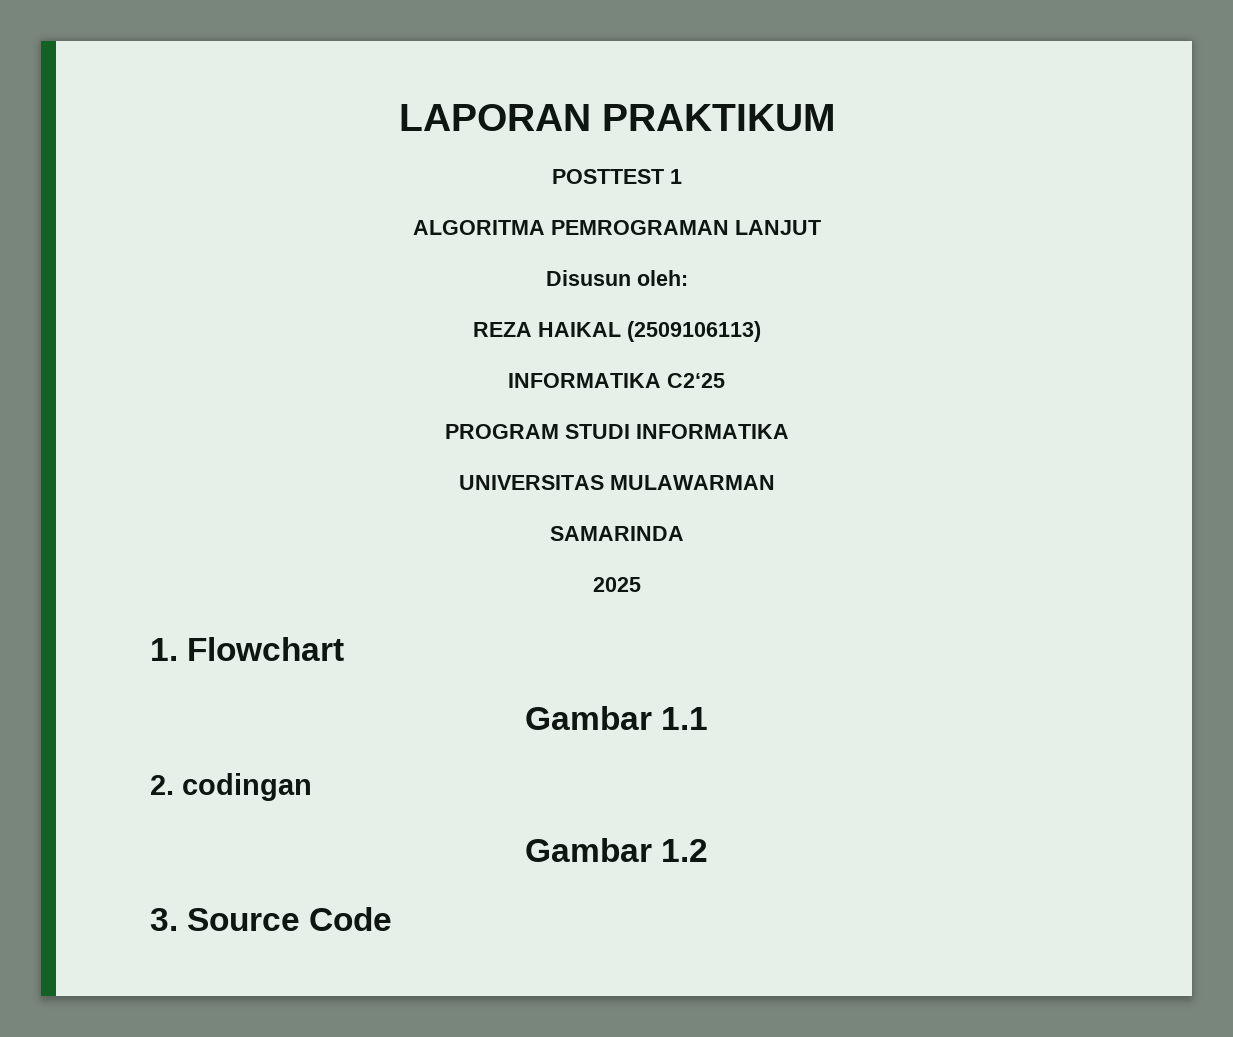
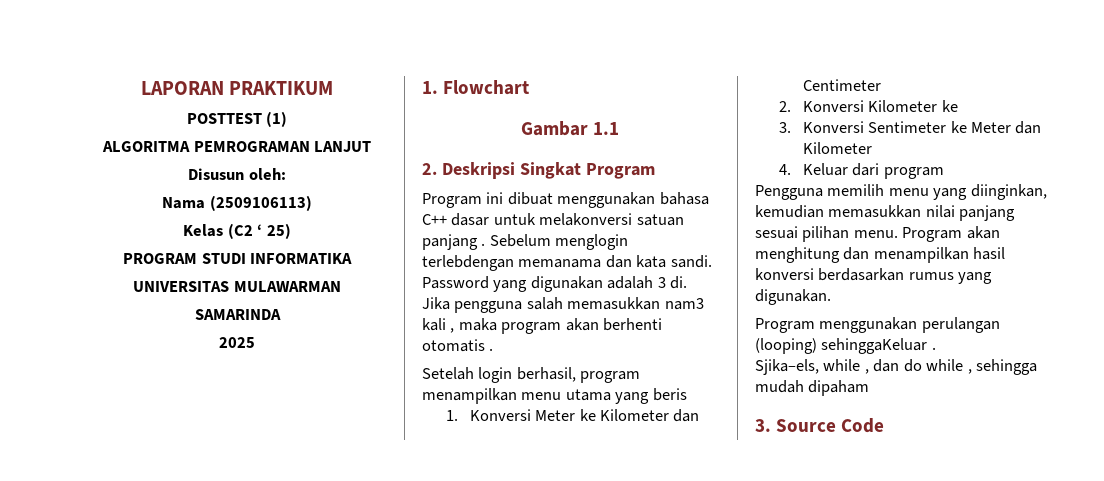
[669,169,682,184] 1 -> [266,111,288,127] (1)
[472,322,621,337] REZA HAIKAL -> [162,197,206,209] Nama
[508,373,725,388] INFORMATIKA C2‘25 -> [183,223,291,239] Kelas (C2 ‘ 25)
[182,773,312,801] [524,838,709,862] codingan // Gambar 1.2 -> [441,162,655,179] [422,192,709,208] [422,213,684,226] [422,234,629,250] [422,255,712,271] [422,276,688,292] [422,297,704,313] [422,318,663,334] [422,339,494,352] [422,367,641,383] [422,388,687,404] [445,409,700,422] [802,79,881,91] [778,100,958,112] [778,121,1042,134] [802,142,872,154] [778,163,944,179] [755,184,1047,200] [755,205,1016,221] [755,226,1000,242] [755,247,1006,263] [755,268,993,284] [755,289,831,305] [755,317,1000,333] [755,338,936,354] [755,359,1038,375] [755,380,870,396] Deskripsi Singkat Program // Program ini dibuat menggunakan bahasa C++ dasar untuk melakonversi satuan panjang . Sebelum menglogin terlebdengan memanama dan kata sandi. Password yang digunakan adalah 3 di. Jika pengguna salah memasukkan nam3 kali , maka program akan berhenti otomatis . // Setelah login berhasil, program menampilkan menu utama yang beris // 1. Konversi Meter ke Kilometer dan Centimeter // 2. Konversi Kilometer ke // 3. Konversi Sentimeter ke Meter dan Kilometer // 4. Keluar dari program // Pengguna memilih menu yang diinginkan, kemudian memasukkan nilai panjang sesuai pilihan menu. Program akan menghitung dan menampilkan hasil konversi berdasarkan rumus yang digunakan. // Program menggunakan perulangan (looping) sehinggaKeluar . // Sjika–els, while , dan do while , sehingga mudah dipaham

